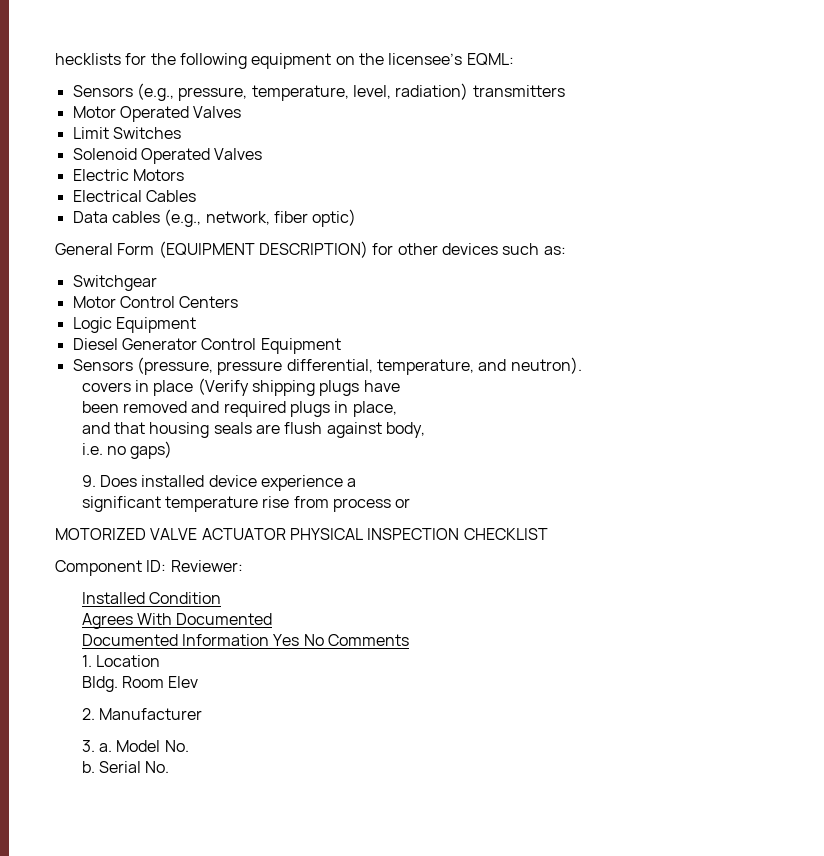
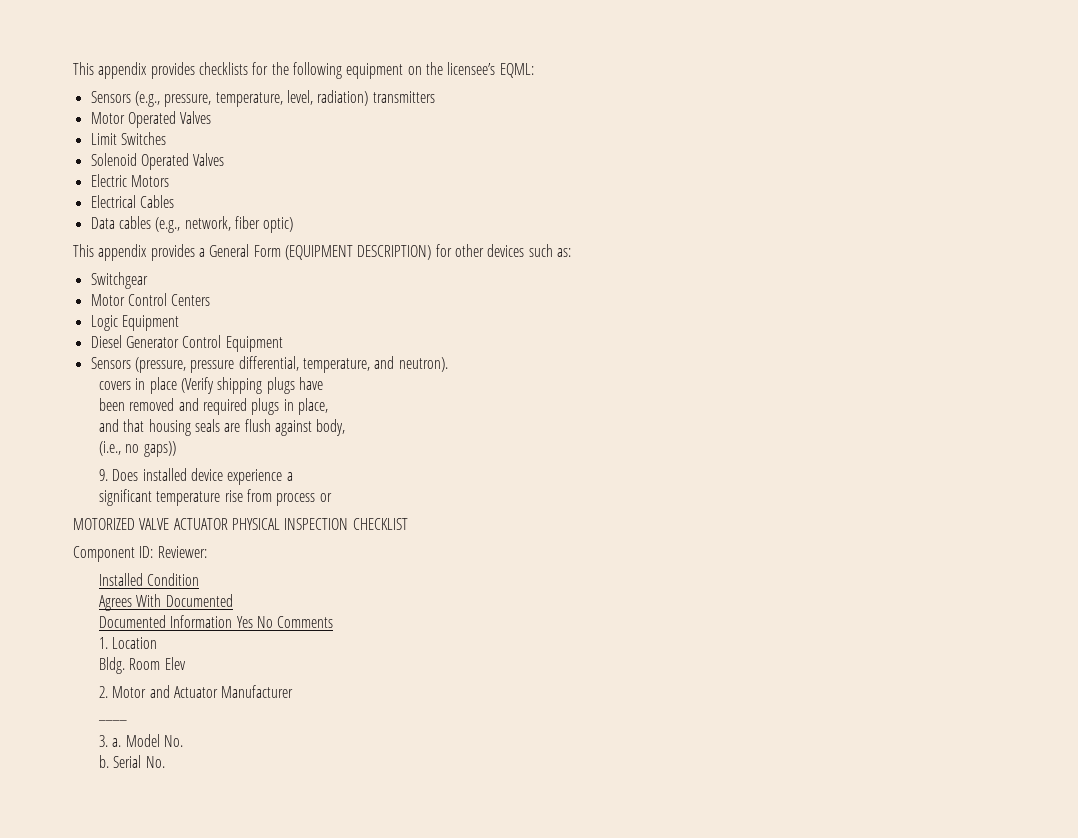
[55,53,121,65] hecklists -> [73,62,248,79] This appendix provides checklists
(357, 218) none -> [73,244,205,261] This appendix provides a
[81,441,173,459] i.e. no gaps) -> [99,441,176,457] (i.e., no gaps))
(95, 714) none -> [112,685,219,698] Motor and Actuator
(203, 714) none -> [98,719,128,721] // ____

